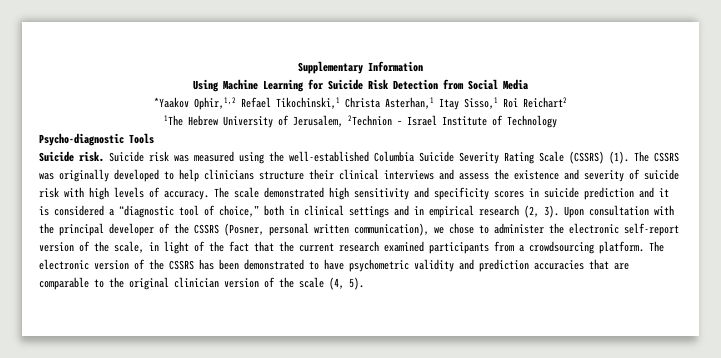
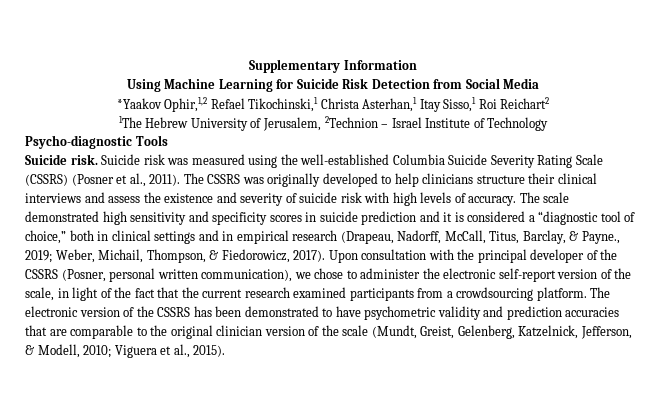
[609,151,629,164] (1). -> [71,173,181,187] (Posner et al., 2011).
[524,205,559,218] (2, 3). -> [340,230,620,244] [25,249,326,263] (Drapeau, Nadorff, McCall, Titus, Barclay, & Payne., 2019; Weber, Michail, Thompson, & Fiedorowicz, 2017).
[329,277,364,290] (4, 5). -> [371,325,632,339] [25,344,226,358] (Mundt, Greist, Gelenberg, Katzelnick, Jefferson, & Modell, 2010; Viguera et al., 2015).

